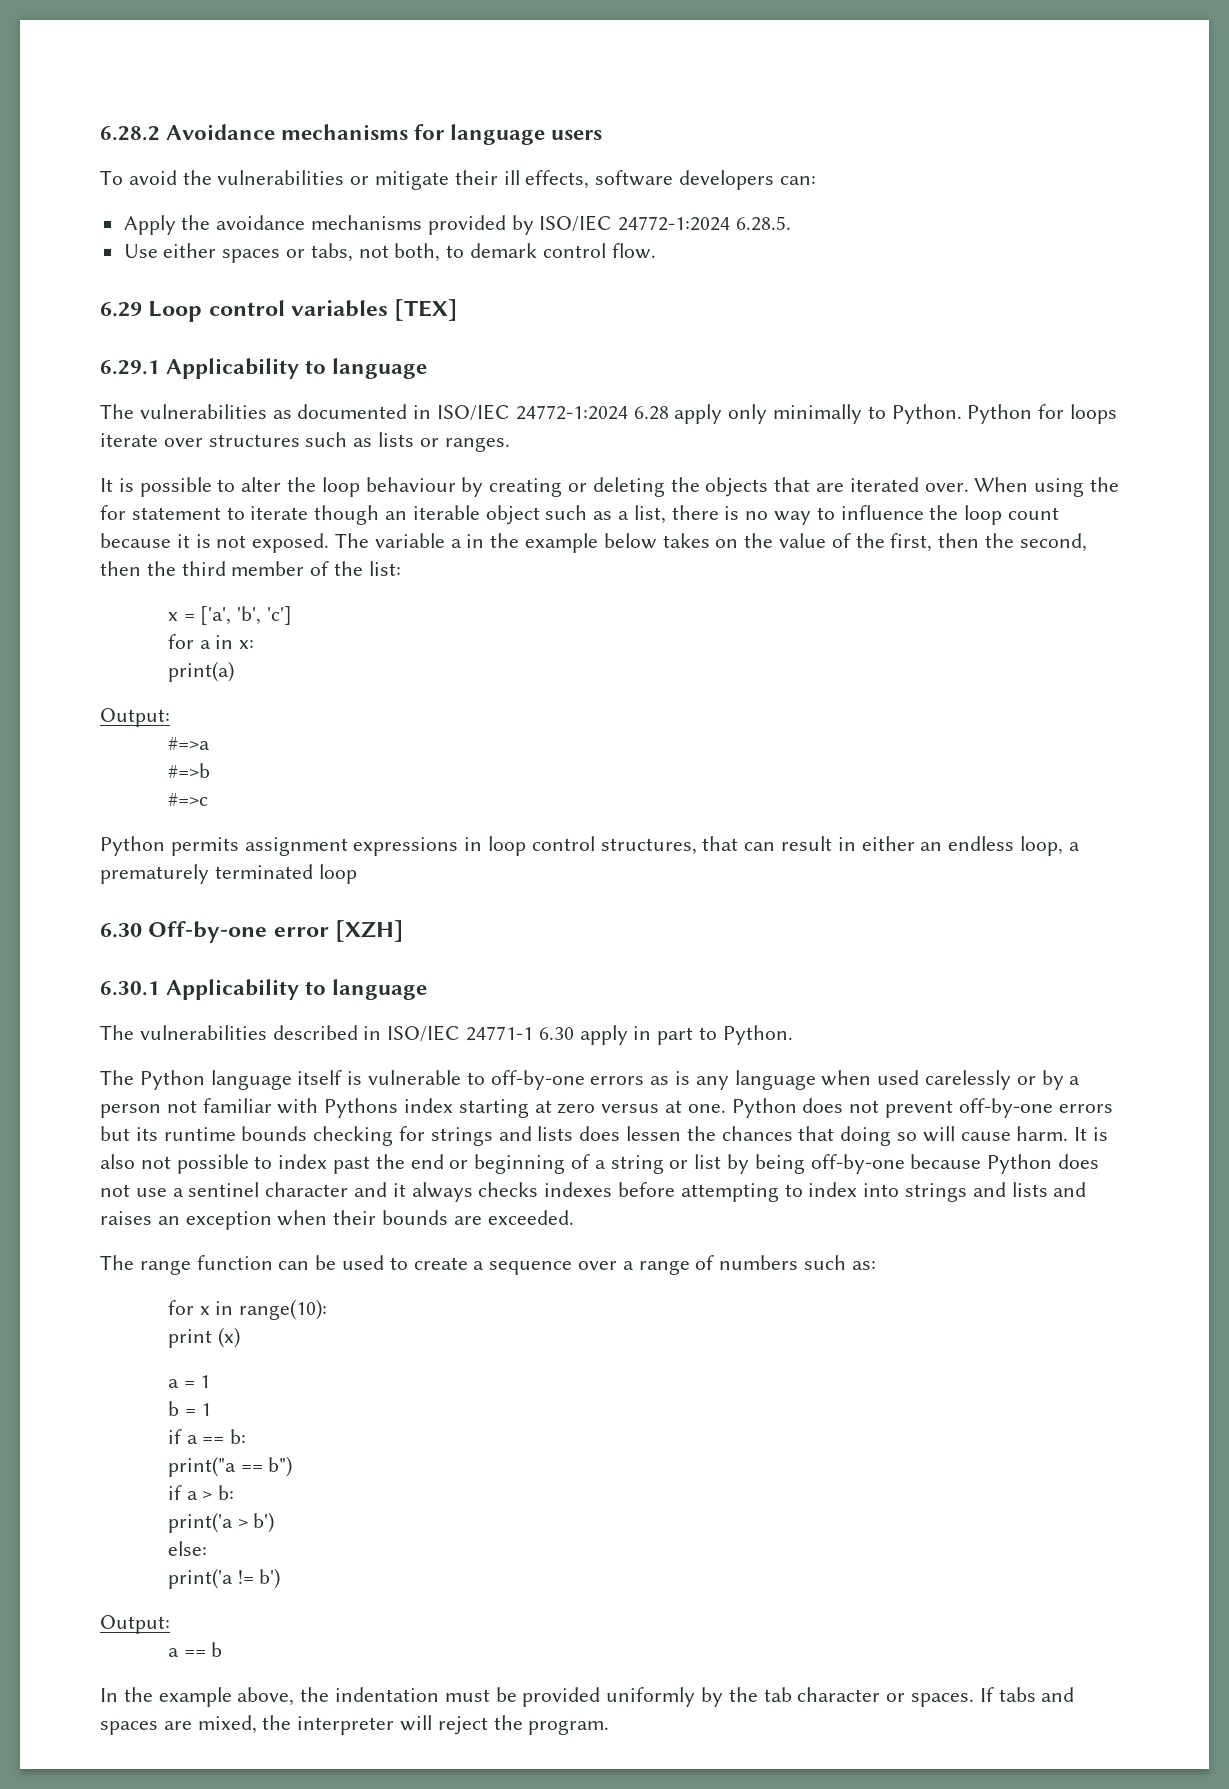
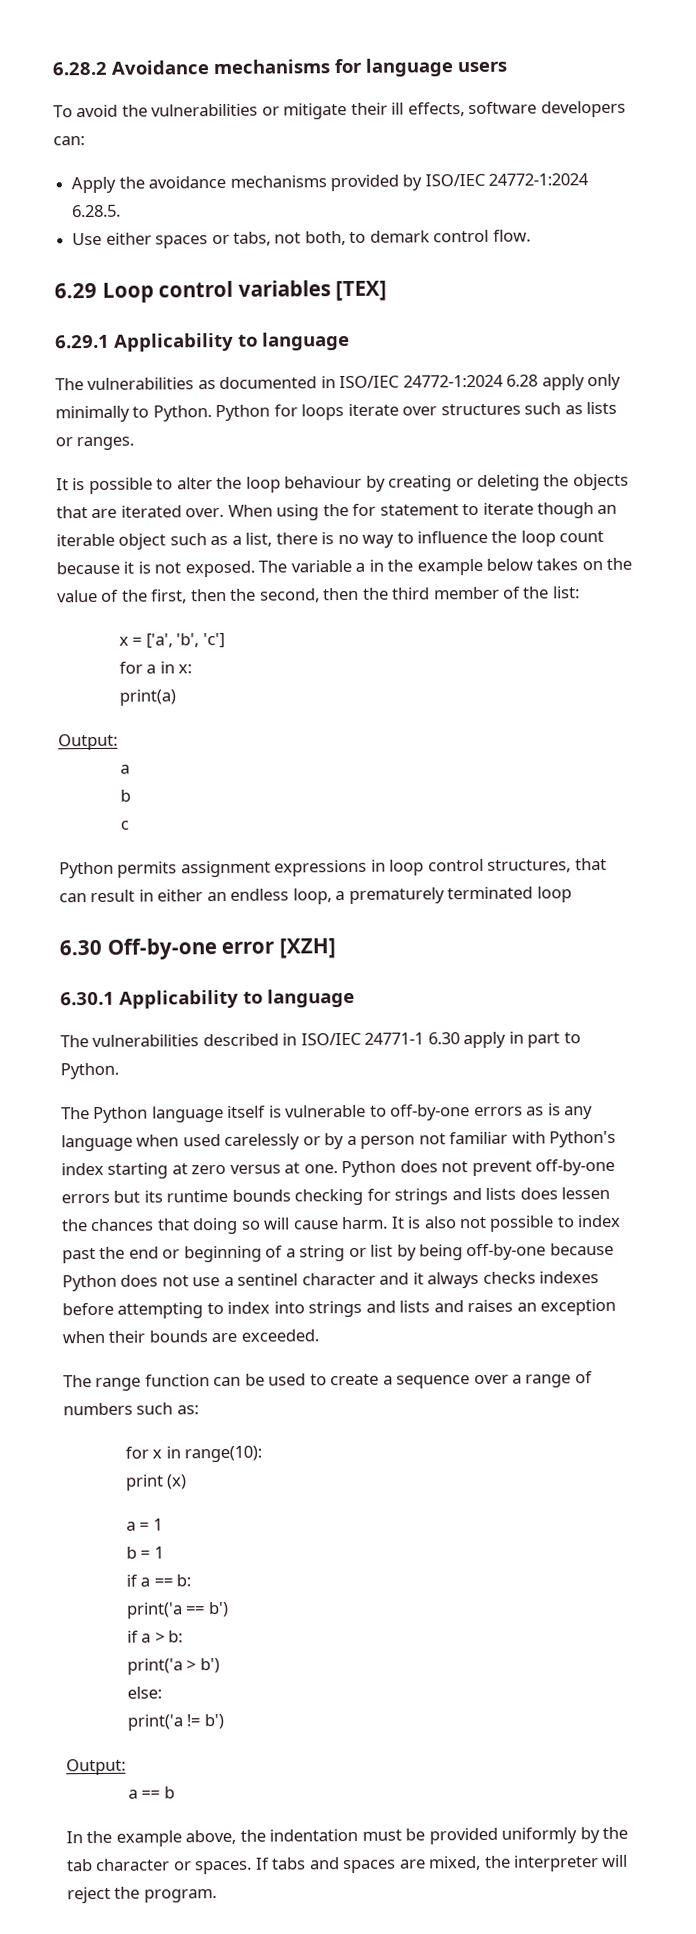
[167,737,210,750] [167,763,210,778] [167,793,208,806] #=>a // #=>b // #=>c -> [119,764,130,774] [119,789,131,802] [119,820,129,830] a // b // c
[324,1098,399,1118] Pythons -> [549,1130,617,1148] Python's
[167,1456,293,1477] print("a == b") -> [125,1601,229,1619] print('a == b')

